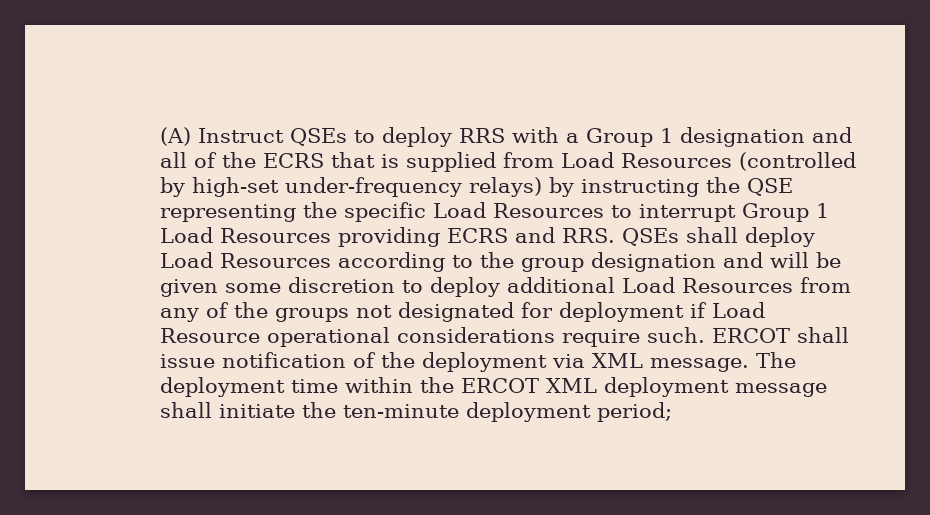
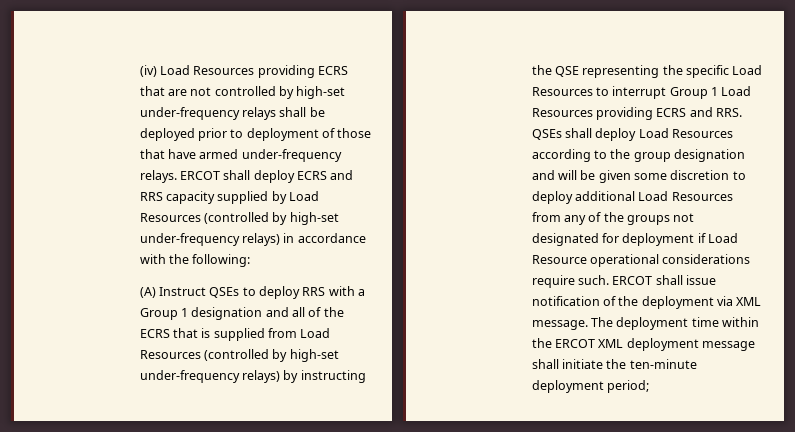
(160, 136) none -> [139,65,349,78] [139,86,346,99] [139,107,325,120] [139,128,372,141] [139,149,342,162] [139,170,354,183] [139,191,320,204] [139,212,339,225] [139,233,366,246] [139,254,251,267] (iv) Load Resources providing ECRS that are not controlled by high-set under-frequency relays shall be deployed prior to deployment of those that have armed under-frequency relays. ERCOT shall deploy ECRS and RRS capacity supplied by Load Resources (controlled by high-set under-frequency relays) in accordance with the following: //

